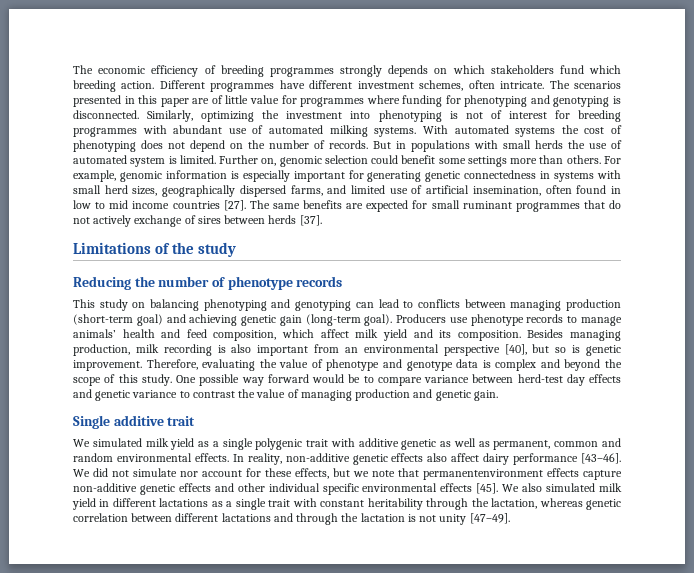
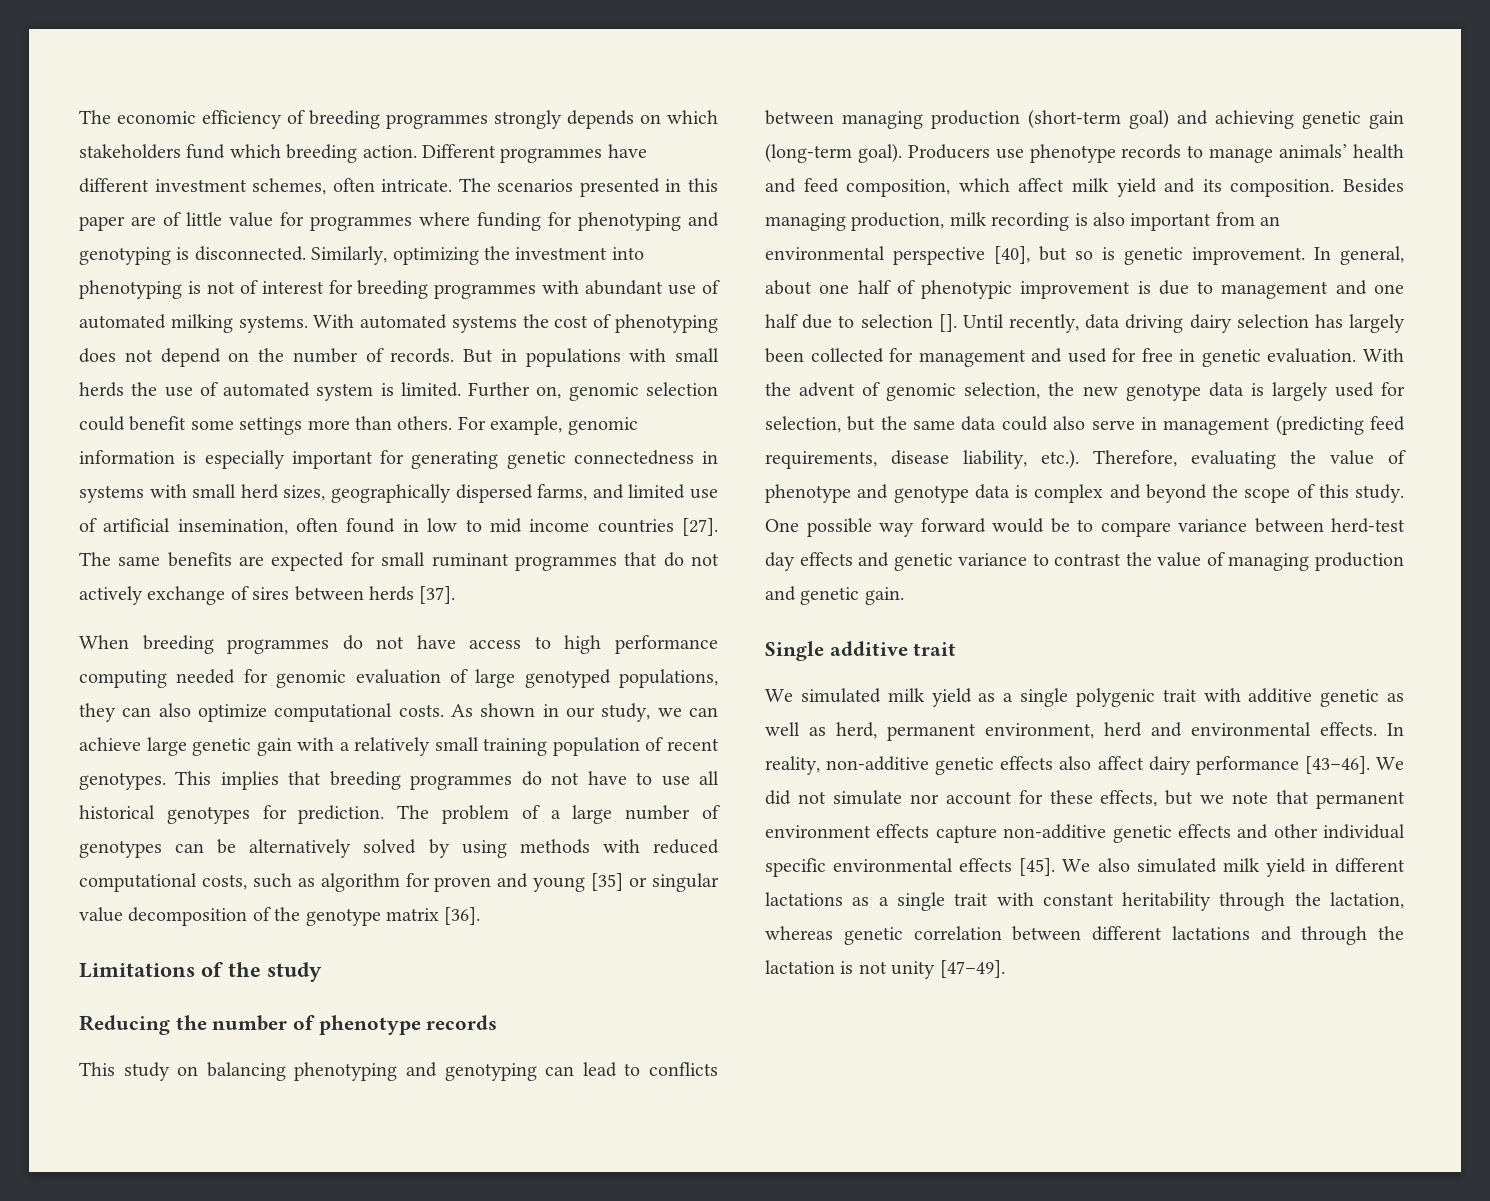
(322, 220) none -> [79,635,718,654] [79,669,718,688] [79,703,719,722] [79,737,719,756] [79,771,720,790] [79,805,720,824] [79,839,719,858] [79,873,719,892] [79,907,481,926] // When breeding programmes do not have access to high performance computing needed for genomic evaluation of large genotyped populations, they can also optimize computational costs. As shown in our study, we can achieve large genetic gain with a relatively small training population of recent genotypes. This implies that breeding programmes do not have to use all historical genotypes for prediction. The problem of a large number of genotypes can be alternatively solved by using methods with reduced computational costs, such as algorithm for proven and young [35] or singular value decomposition of the genotype matrix [36].
(142, 365) none -> [1314,246,1404,265] [765,280,1404,299] [765,314,1405,333] [765,348,1404,367] [765,382,1405,401] [765,415,1405,435] [765,449,1079,469] In general, about one half of phenotypic improvement is due to management and one half due to selection []. Until recently, data driving dairy selection has largely been collected for management and used for free in genetic evaluation. With the advent of genomic selection, the new genotype data is largely used for selection, but the same data could also serve in management (predicting feed requirements, disease liability, etc.).
[493,438,621,450] [73,453,113,462] permanent, common and random -> [836,722,1182,741] herd, permanent environment, herd and
[423,469,543,480] permanentenvironment -> [1316,791,1405,809] [765,825,871,838] permanent environment

